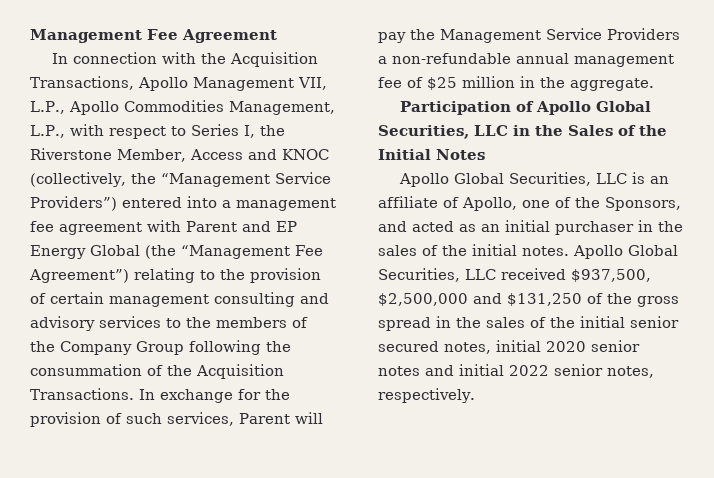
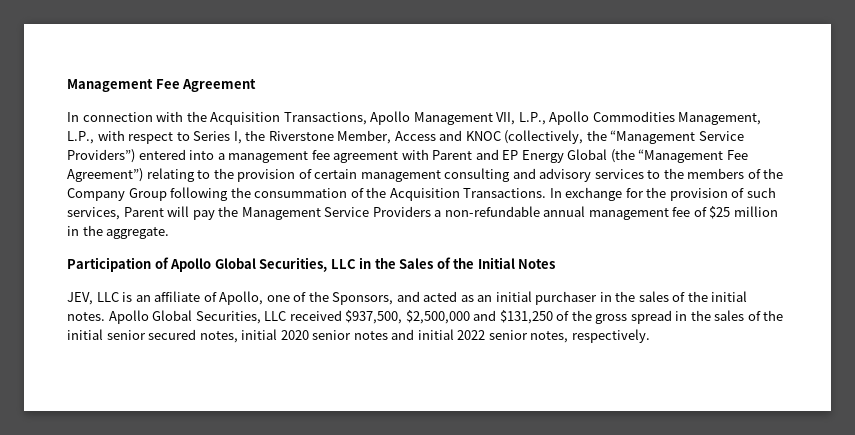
[399,172,592,187] Apollo Global Securities, -> [67,292,93,305] JEV,

